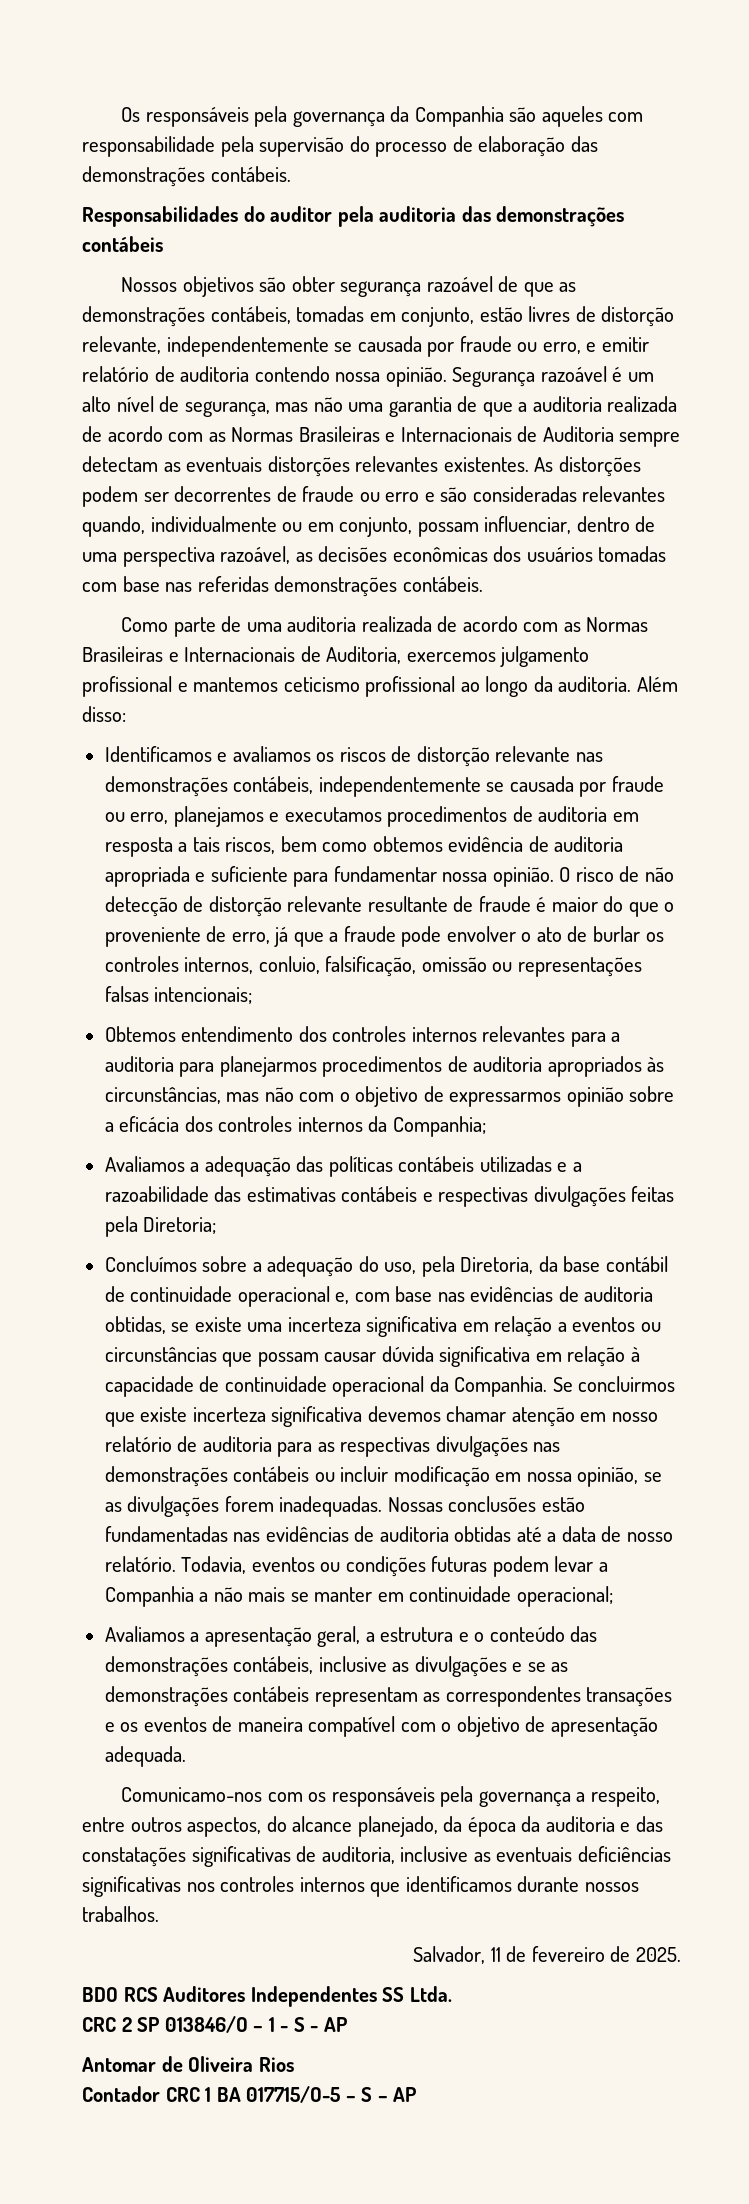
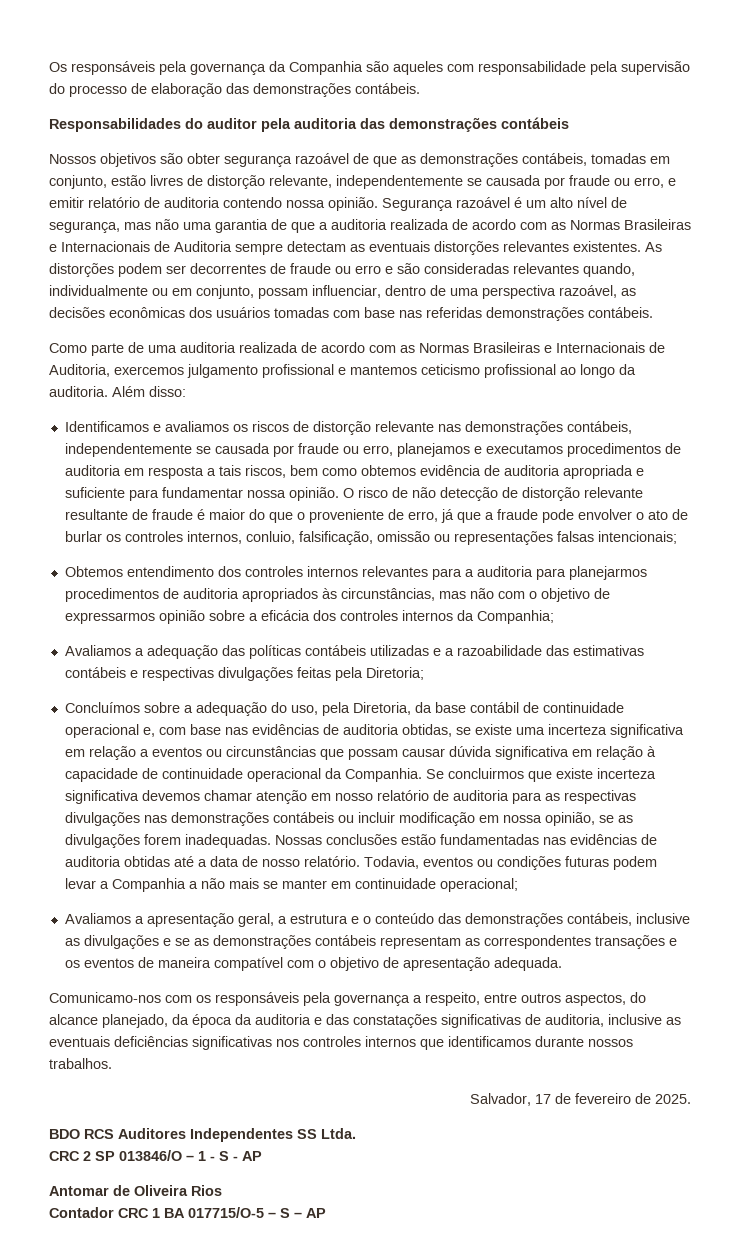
[490,1947,501,1962] 11 -> [535,1094,551,1104] 17

